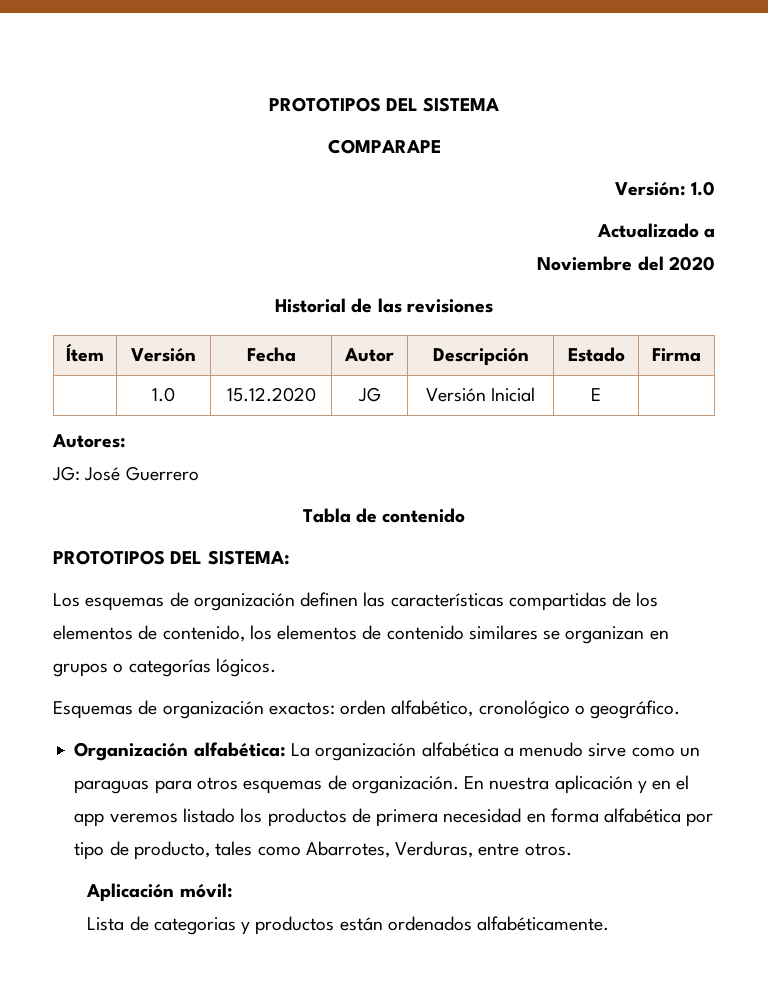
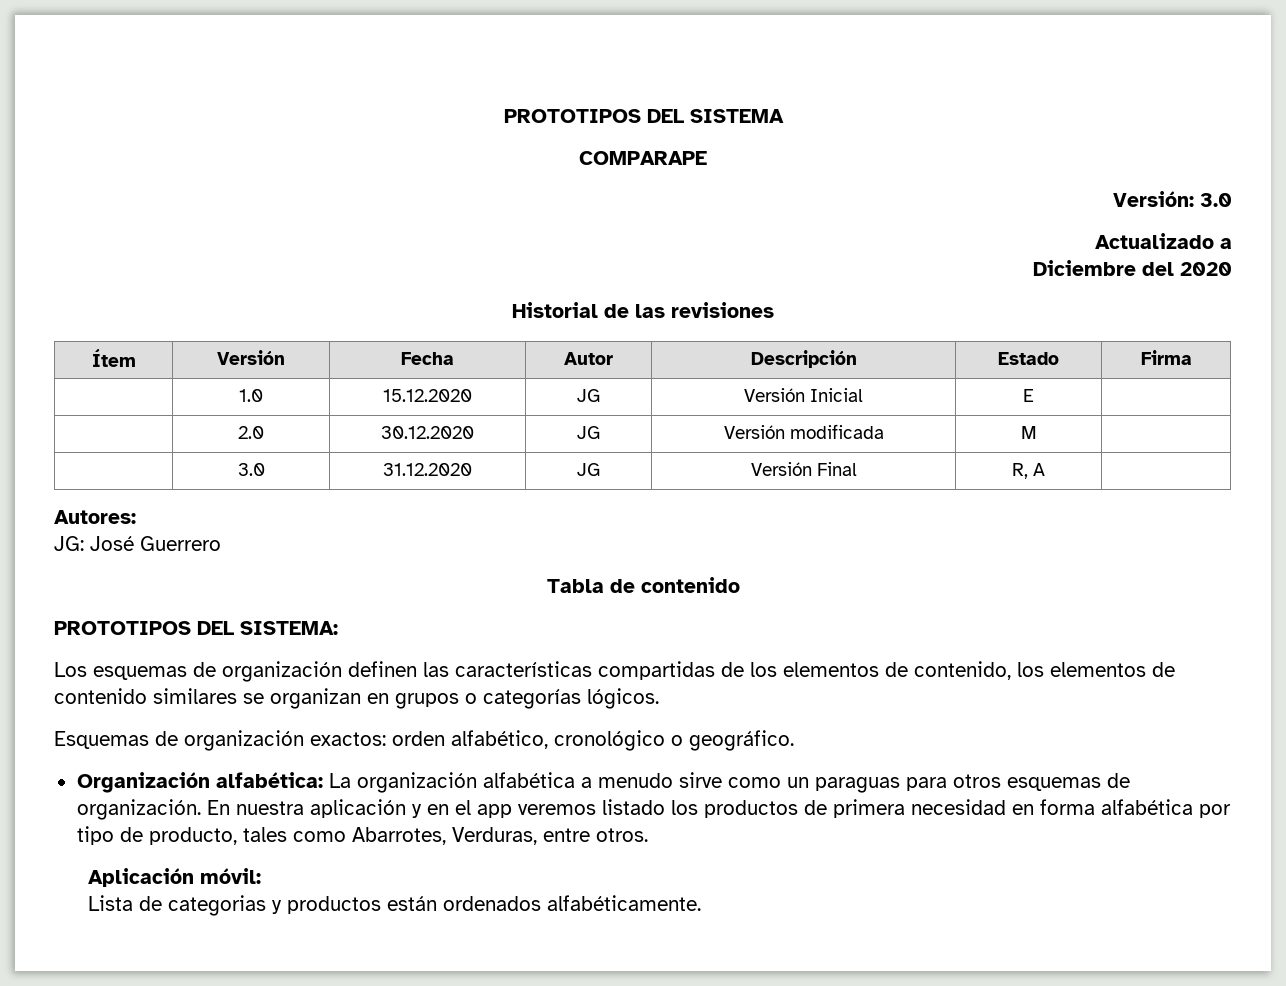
[691,181,715,196] 1.0 -> [1200,193,1232,207] 3.0
[537,256,633,271] Noviembre -> [1033,260,1136,276] Diciembre
(602, 394) none -> [238,426,264,439] [381,426,474,439] [577,426,600,439] [723,424,884,439] [1020,426,1037,439] [237,463,265,476] [383,463,472,476] [577,463,600,476] [750,462,857,476] [1012,463,1045,479] // | 2.0 | 30.12.2020 | JG | Versión modificada | M | // | 3.0 | 31.12.2020 | JG | Versión Final | R, A |

